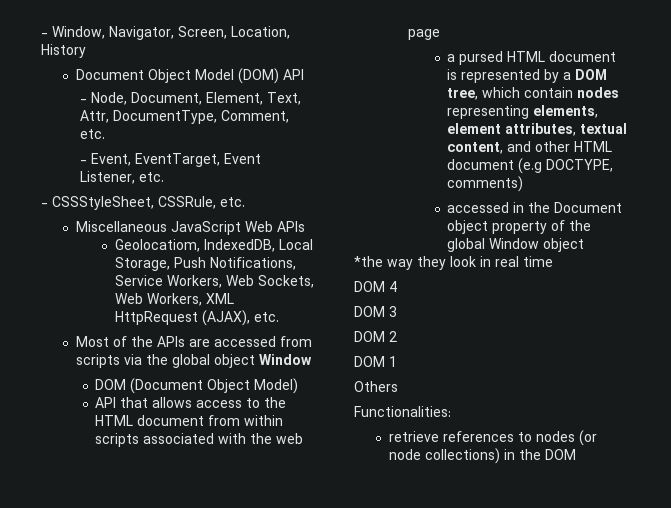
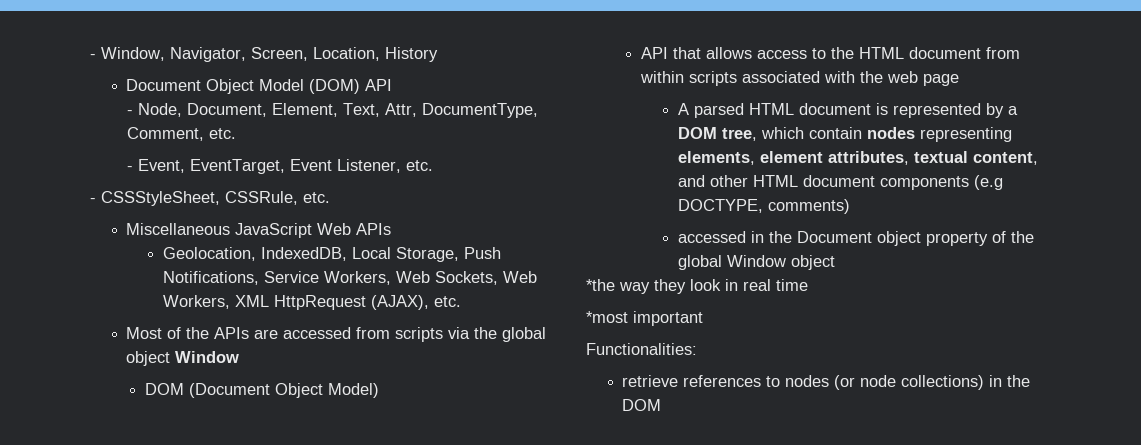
[114,239,200,252] Geolocatiom, -> [163,247,257,261] Geolocation,
[447,51,504,65] a pursed -> [677,103,744,118] A parsed
(515, 164) none -> [879,176,969,190] components
[354,281,397,292] [354,306,397,317] [354,331,397,342] [354,356,397,367] [354,381,398,392] DOM 4 // DOM 3 // DOM 2 // DOM 1 // Others -> [586,311,703,326] *most important

